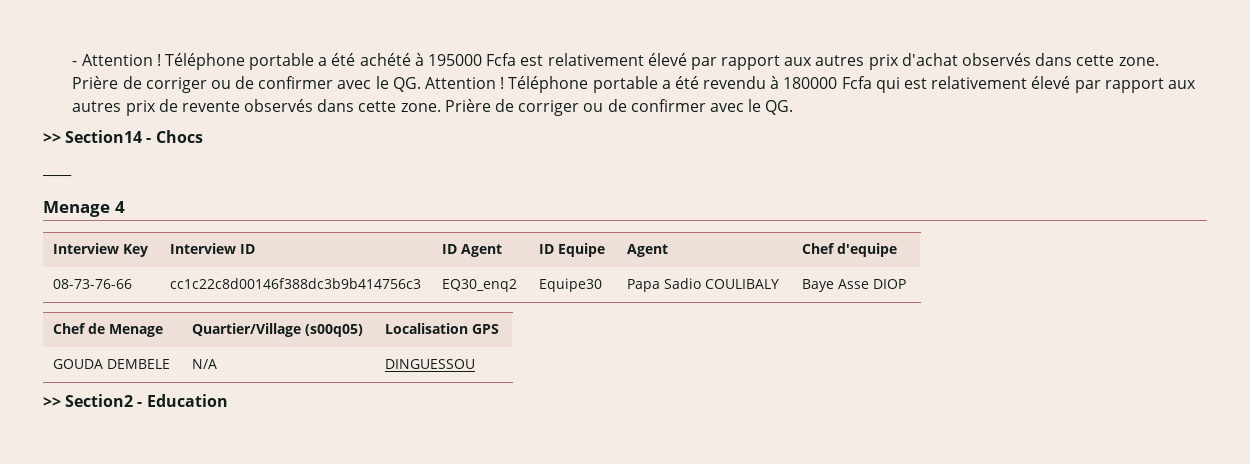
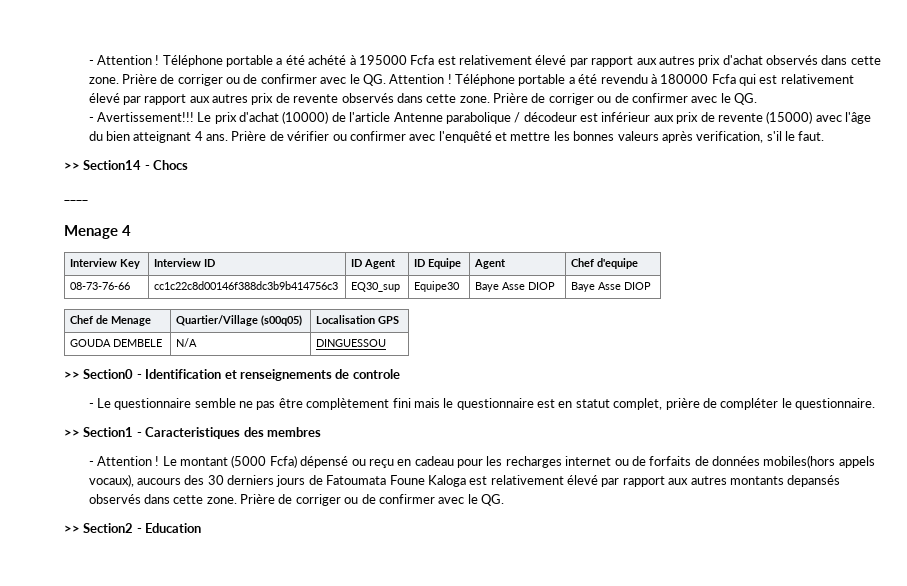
(794, 107) none -> [88,111,872,124] [88,131,825,143] // - Avertissement!!! Le prix d'achat (10000) de l'article Antenne parabolique / décodeur est inférieur aux prix de revente (15000) avec l'âge du bien atteignant 4 ans. Prière de vérifier ou confirmer avec l'enquêté et mettre les bonnes valeurs après verification, s'il le faut.
[442,279,518,292] EQ30_enq2 -> [351,282,401,292] EQ30_sup
[627,278,780,292] Papa Sadio COULIBALY -> [475,282,556,292] Baye Asse DIOP
(476, 364) none -> [64,369,400,381] [88,398,876,410] [64,427,321,439] [88,455,875,468] [88,474,841,487] [88,494,505,506] // >> Section0 - Identification et renseignements de controle // - Le questionnaire semble ne pas être complètement fini mais le questionnaire est en statut complet, prière de compléter le questionnaire. // >> Section1 - Caracteristiques des membres // - Attention ! Le montant (5000 Fcfa) dépensé ou reçu en cadeau pour les recharges internet ou de forfaits de données mobiles(hors appels vocaux), aucours des 30 derniers jours de Fatoumata Foune Kaloga est relativement élevé par rapport aux autres montants depansés observés dans cette zone. Prière de corriger ou de confirmer avec le QG.

